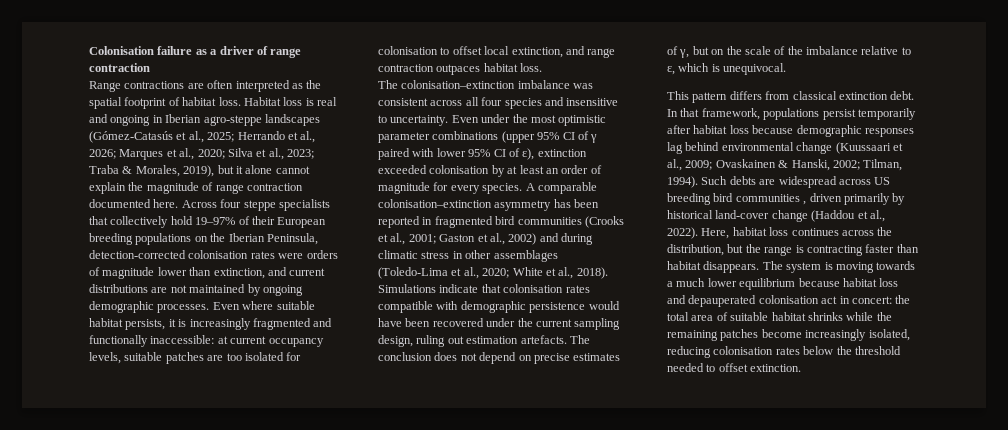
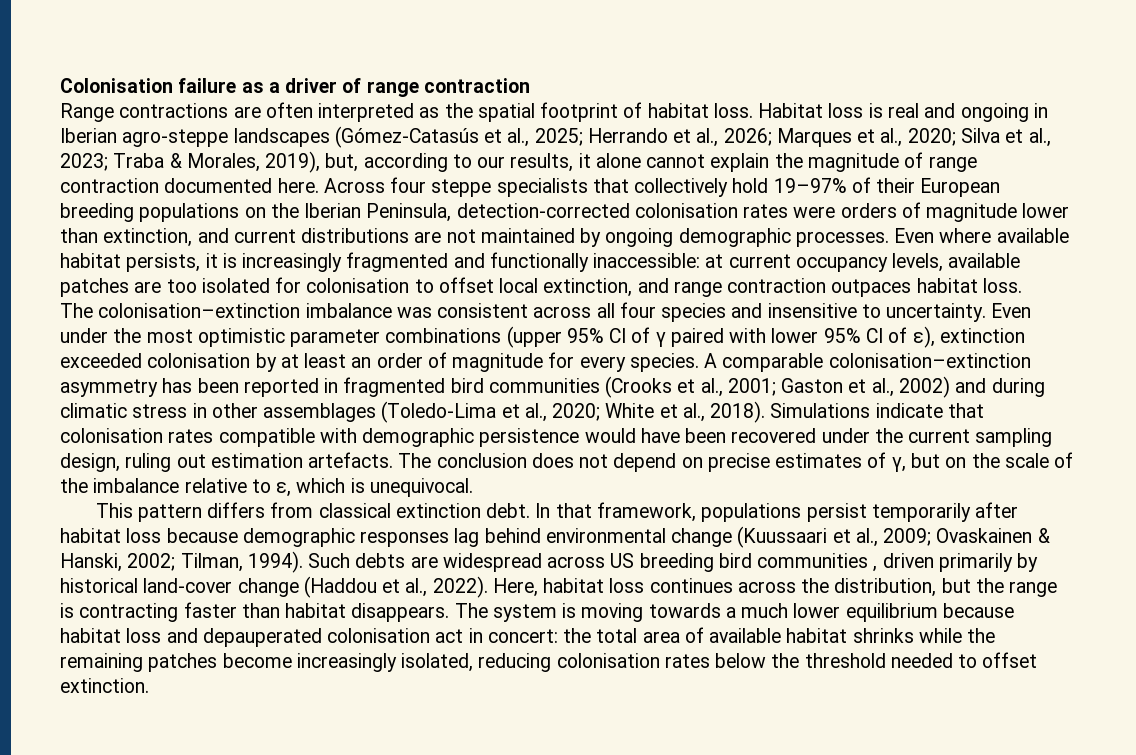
[217,165,234,174] but -> [325,153,574,172] but, according to our results,
[276,301,315,310] suitable -> [996,228,1069,243] available
[124,352,163,361] suitable -> [948,253,1021,268] available
[730,312,769,321] suitable -> [709,628,782,643] available

